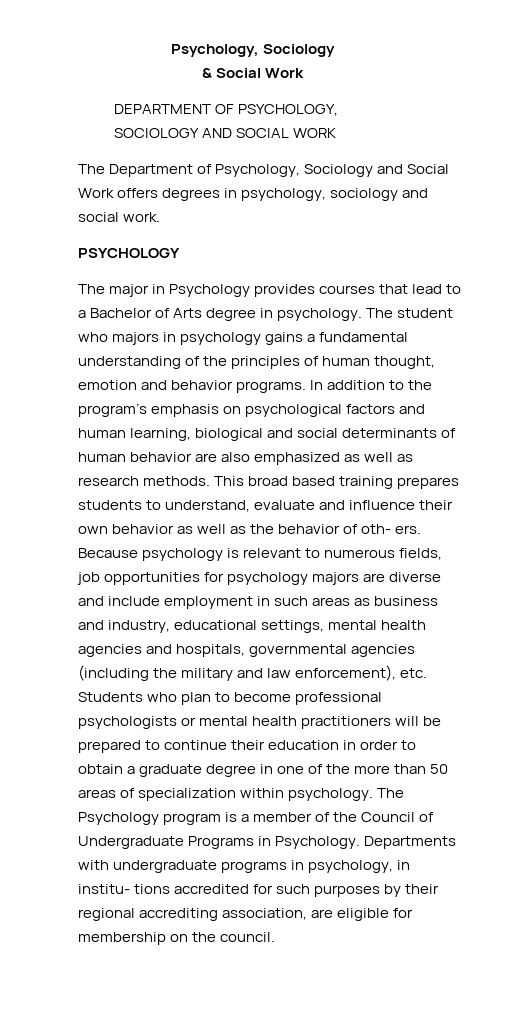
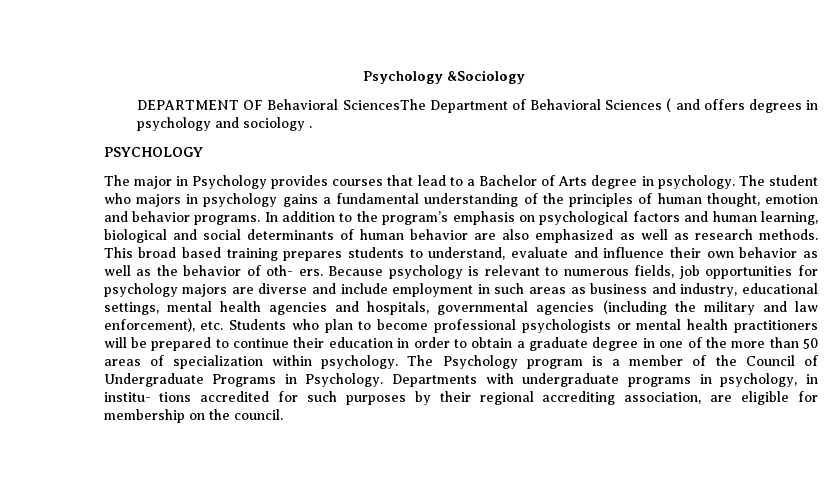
[170,44,336,57] [201,68,305,78] [114,104,339,116] [114,128,337,138] [77,164,449,177] [77,188,428,201] [77,212,160,222] Psychology, Sociology // & Social Work // DEPARTMENT OF PSYCHOLOGY, // SOCIOLOGY AND SOCIAL WORK // The Department of Psychology, Sociology and Social Work offers degrees in psychology, sociology and social work. -> [363,70,525,84] [137,98,818,113] [137,117,313,131] Psychology &Sociology // DEPARTMENT OF Behavioral SciencesThe Department of Behavioral Sciences ( and offers degrees in psychology and sociology .

